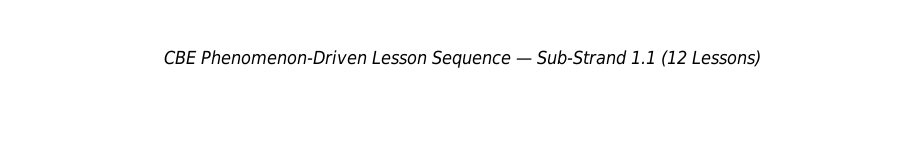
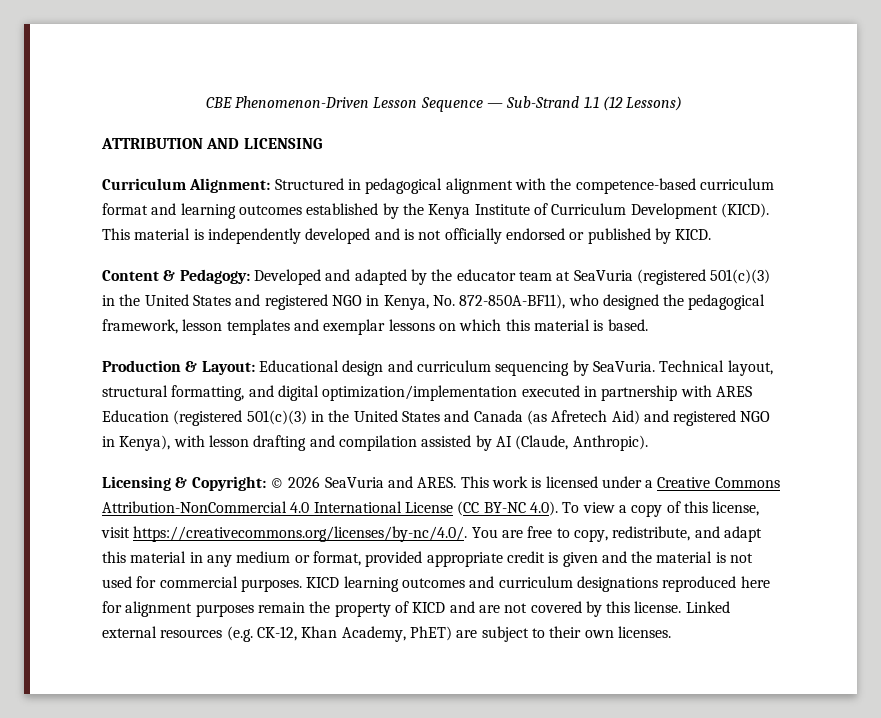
(761, 58) none -> [101,138,322,149] [102,178,774,194] [102,203,769,219] [102,228,712,244] [102,269,771,285] [102,294,766,310] [102,319,648,335] [102,360,773,376] [102,385,752,401] [102,410,771,426] [102,435,648,451] [102,476,780,491] [102,501,760,517] [101,526,762,542] [102,551,754,567] [102,576,770,592] [102,601,730,617] [102,626,671,642] // ATTRIBUTION AND LICENSING // Curriculum Alignment: Structured in pedagogical alignment with the competence-based curriculum format and learning outcomes established by the Kenya Institute of Curriculum Development (KICD). This material is independently developed and is not officially endorsed or published by KICD. // Content & Pedagogy: Developed and adapted by the educator team at SeaVuria (registered 501(c)(3) in the United States and registered NGO in Kenya, No. 872-850A-BF11), who designed the pedagogical framework, lesson templates and exemplar lessons on which this material is based. // Production & Layout: Educational design and curriculum sequencing by SeaVuria. Technical layout, structural formatting, and digital optimization/implementation executed in partnership with ARES Education (registered 501(c)(3) in the United States and Canada (as Afretech Aid) and registered NGO in Kenya), with lesson drafting and compilation assisted by AI (Claude, Anthropic). // Licensing & Copyright: © 2026 SeaVuria and ARES. This work is licensed under a Creative Commons Attribution-NonCommercial 4.0 International License (CC BY-NC 4.0). To view a copy of this license, visit https://creativecommons.org/licenses/by-nc/4.0/. You are free to copy, redistribute, and adapt this material in any medium or format, provided appropriate credit is given and the material is not used for commercial purposes. KICD learning outcomes and curriculum designations reproduced here for alignment purposes remain the property of KICD and are not covered by this license. Linked external resources (e.g. CK-12, Khan Academy, PhET) are subject to their own licenses.

